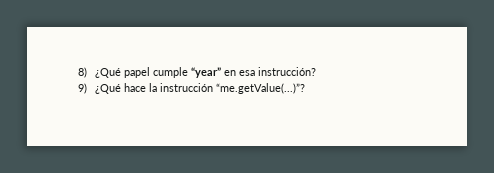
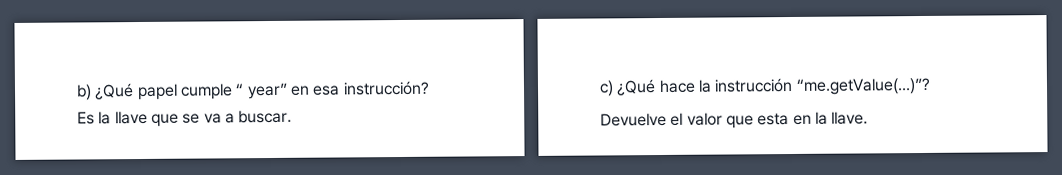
[78,67,87,78] 8) -> [76,84,92,101] b)
[190,67,221,78] “year” -> [235,82,288,100] “ year”
[78,83,87,94] 9) -> [77,109,293,127] [599,80,614,97] Es la llave que se va a buscar. // c)
(305, 88) none -> [600,111,869,129] // Devuelve el valor que esta en la llave.

